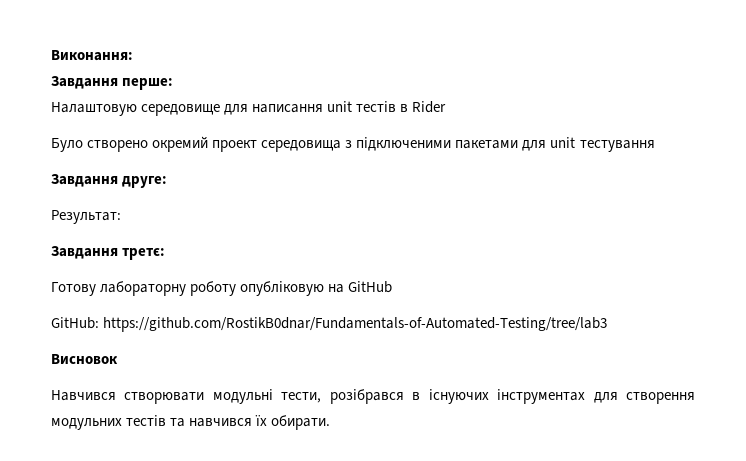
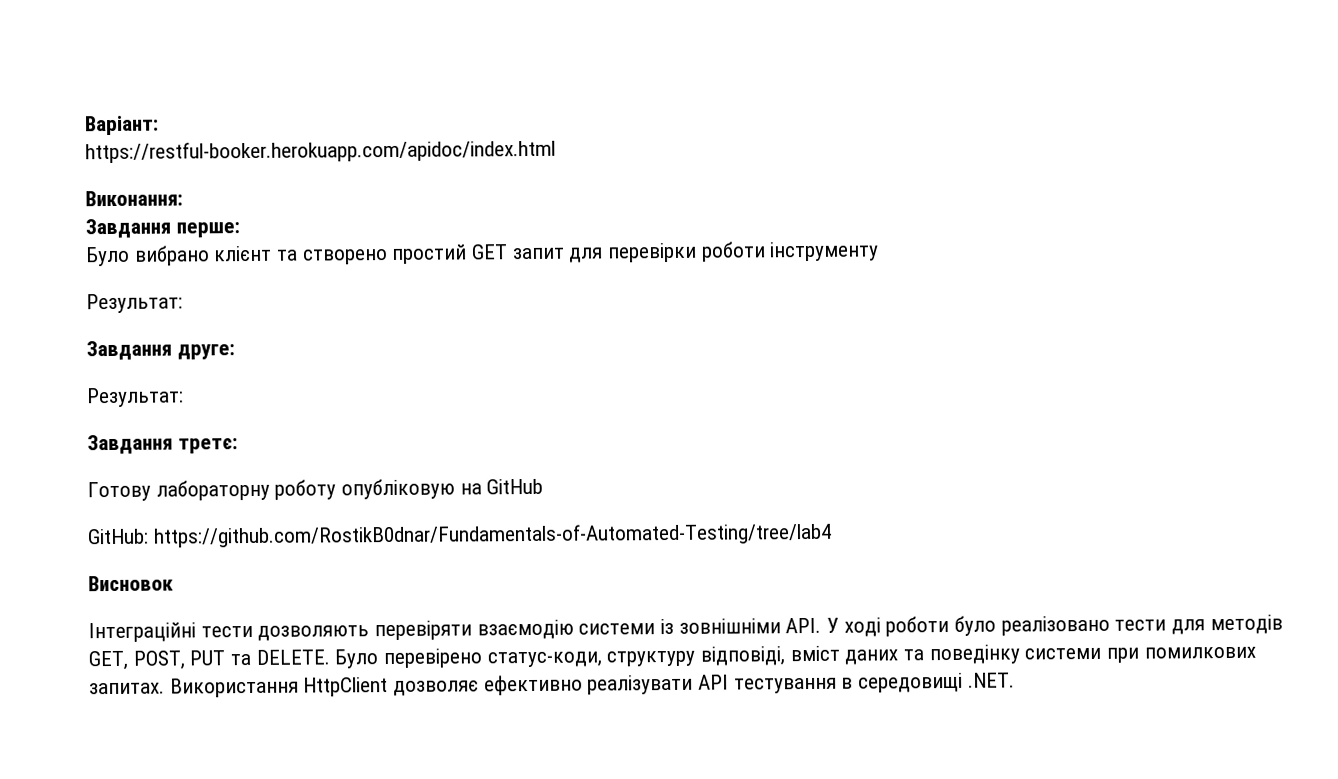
(51, 55) none -> [85,115,159,136] [85,139,556,164] Варіант: // https://restful-booker.herokuapp.com/apidoc/index.html //
[51,101,447,116] [51,136,655,152] Налаштовую середовище для написання unit тестів в Rider // Було створено окремий проект середовища з підключеними пакетами для unit тестування -> [85,241,880,267] [86,293,183,314] Було вибрано клієнт та створено простий GET запит для перевірки роботи інструменту // Результат:
[103,317,608,332] https://github.com/RostikB0dnar/Fundamentals-of-Automated-Testing/tree/lab3 -> [152,522,832,548] https://github.com/RostikB0dnar/Fundamentals-of-Automated-Testing/tree/lab4
[51,389,696,404] [51,415,331,430] Навчився створювати модульні тести, розібрався в існуючих інструментах для створення модульних тестів та навчився їх обирати. -> [88,614,1283,643] [88,644,1256,671] [89,672,1015,698] Інтеграційні тести дозволяють перевіряти взаємодію системи із зовнішніми API. У ході роботи було реалізовано тести для методів GET, POST, PUT та DELETE. Було перевірено статус-коди, структуру відповіді, вміст даних та поведінку системи при помилкових запитах. Використання HttpClient дозволяє ефективно реалізувати API тестування в середовищі .NET.

